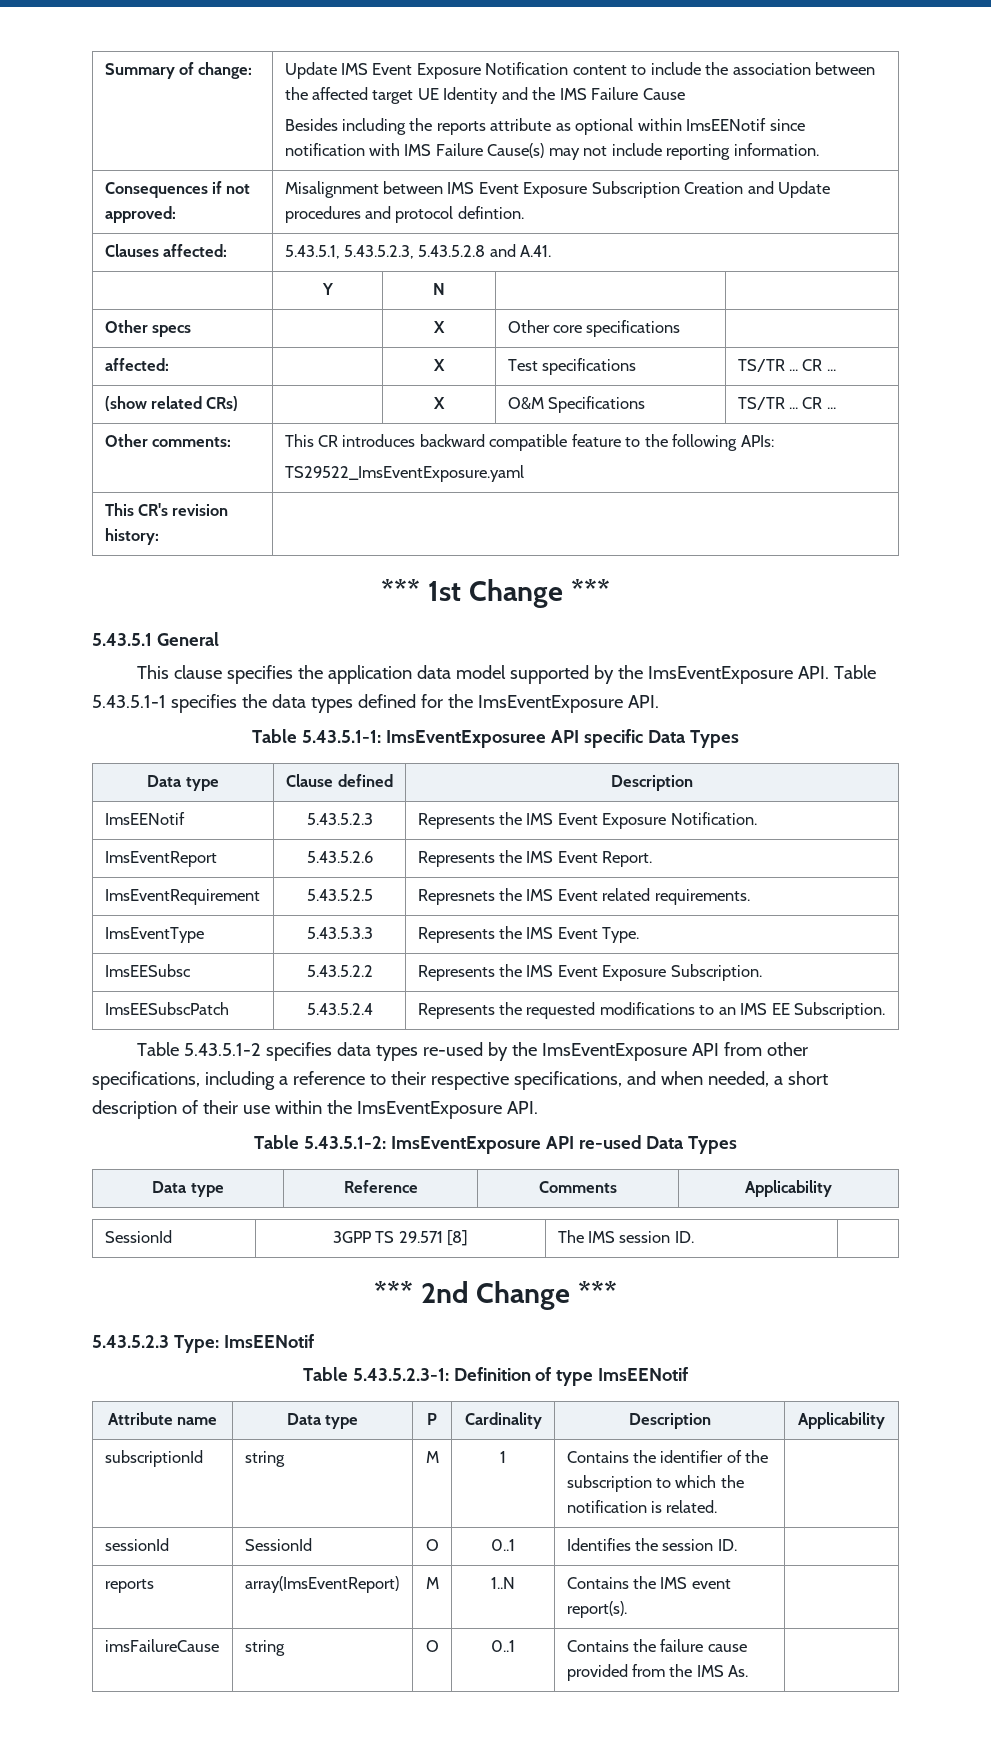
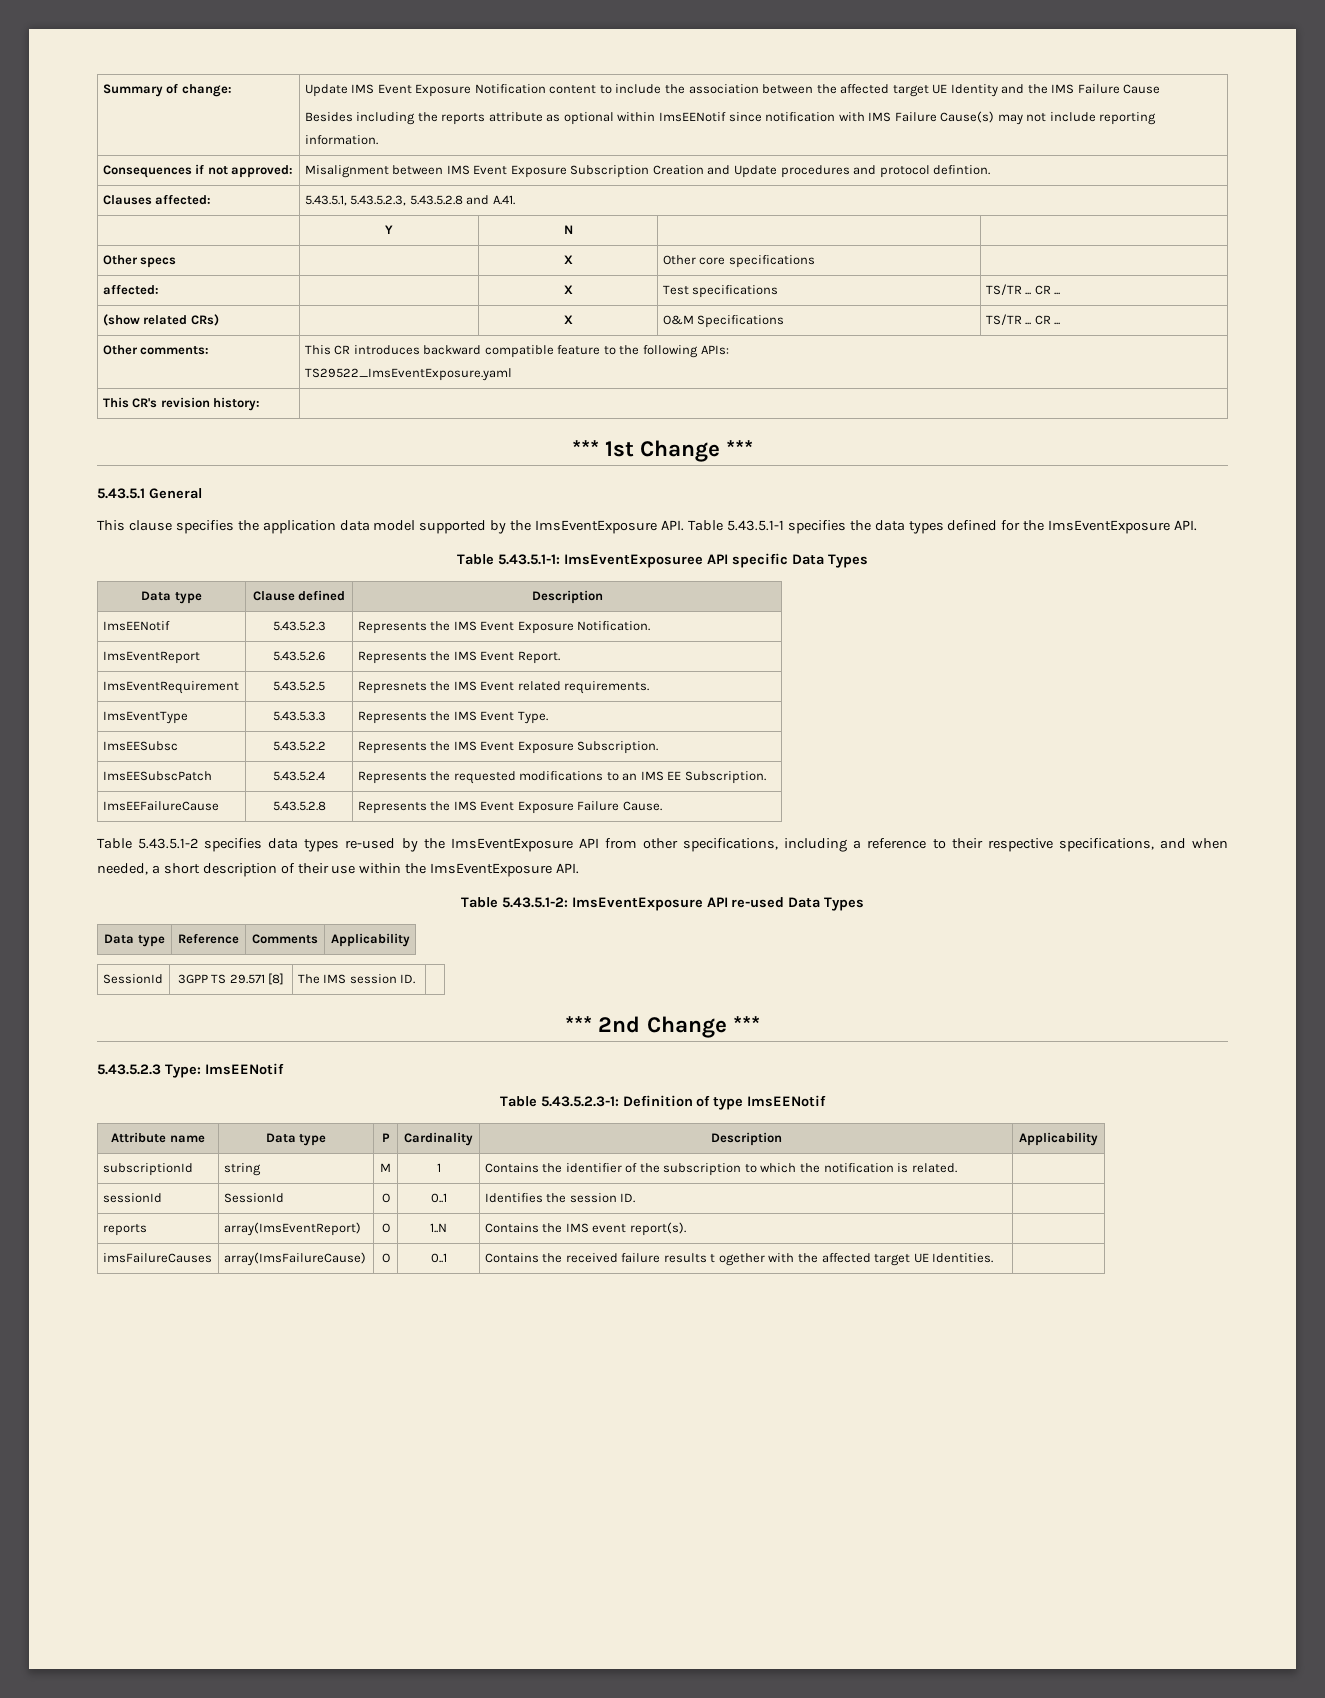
(886, 1010) none -> [102,801,219,811] [272,801,326,811] [357,801,662,814] // ImsEEFailureCause | 5.43.5.2.8 | Represents the IMS Event Exposure Failure Cause.
[425,1577,439,1589] M -> [381,1223,390,1233] O
[104,1639,219,1652] [244,1640,285,1656] imsFailureCause | string -> [102,1253,212,1263] [223,1252,366,1266] imsFailureCauses | array(ImsFailureCause)
[660,1639,747,1652] [566,1664,749,1681] failure cause provided from the IMS As. -> [565,1253,994,1266] received failure results t ogether with the affected target UE Identities.

